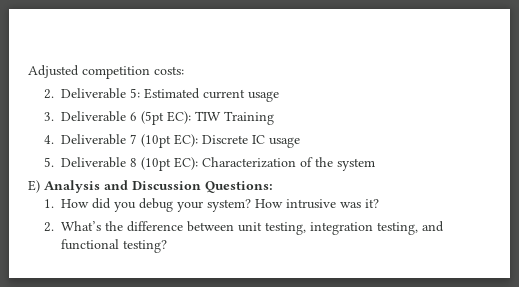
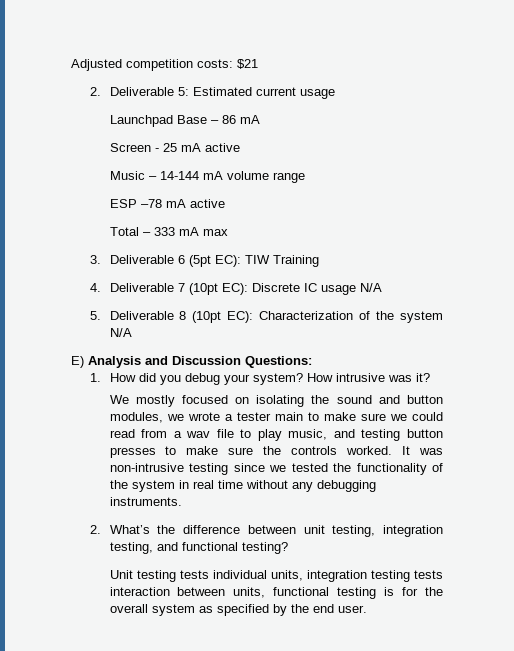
(184, 70) none -> [237,59,258,69] $21
(279, 96) none -> [109,115,260,127] [109,143,240,152] [109,171,305,183] [109,199,225,208] [109,227,228,236] // Launchpad Base – 86 mA // Screen - 25 mA active // Music – 14-144 mA volume range // ESP –78 mA active // Total – 333 mA max
(300, 142) none -> [359,283,382,292] N/A
(375, 164) none -> [109,328,132,337] N/A
(379, 203) none -> [109,395,443,407] [109,412,443,423] [109,429,443,441] [109,446,443,458] [109,463,443,475] [109,480,376,492] [109,497,182,506] // We mostly focused on isolating the sound and button modules, we wrote a tester main to make sure we could read from a wav file to play music, and testing button presses to make sure the controls worked. It was non-intrusive testing since we tested the functionality of the system in real time without any debugging instruments.
(167, 246) none -> [109,570,443,582] [109,587,443,599] [109,604,367,616] // Unit testing tests individual units, integration testing tests interaction between units, functional testing is for the overall system as specified by the end user.

